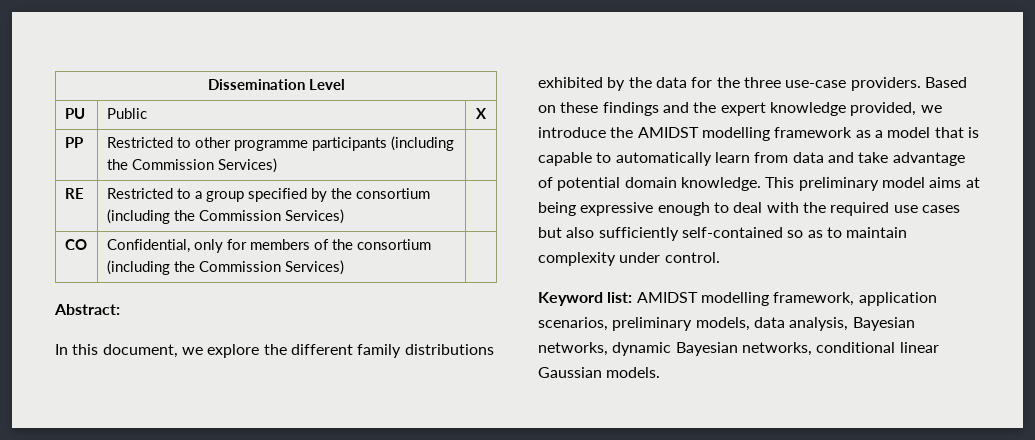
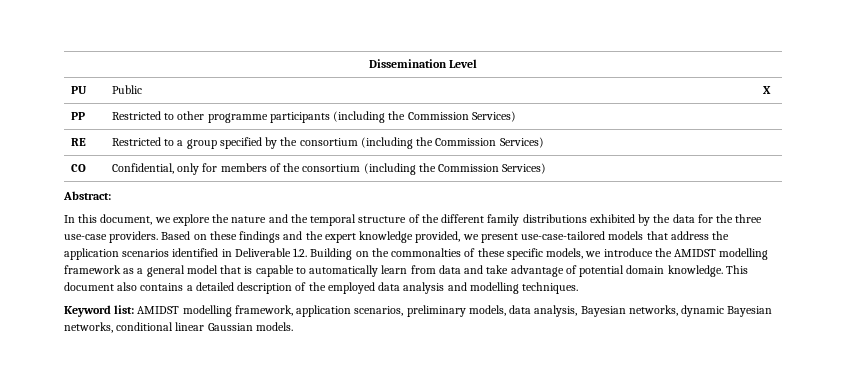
(287, 349) none -> [231,214,439,226] nature and the temporal structure of the
(942, 109) none -> [480,231,730,243] [64,248,602,260] present use-case-tailored models that address the application scenarios identified in Deliverable 1.2. Building on the commonalties of these specific models, we
(883, 134) none -> [146,265,185,277] general
[798,177,980,191] [538,202,960,216] [538,227,908,241] [538,252,720,266] preliminary model aims at being expressive enough to deal with the required use cases but also sufficiently self-contained so as to maintain complexity under control. -> [64,282,579,294] document also contains a detailed description of the employed data analysis and modelling techniques.

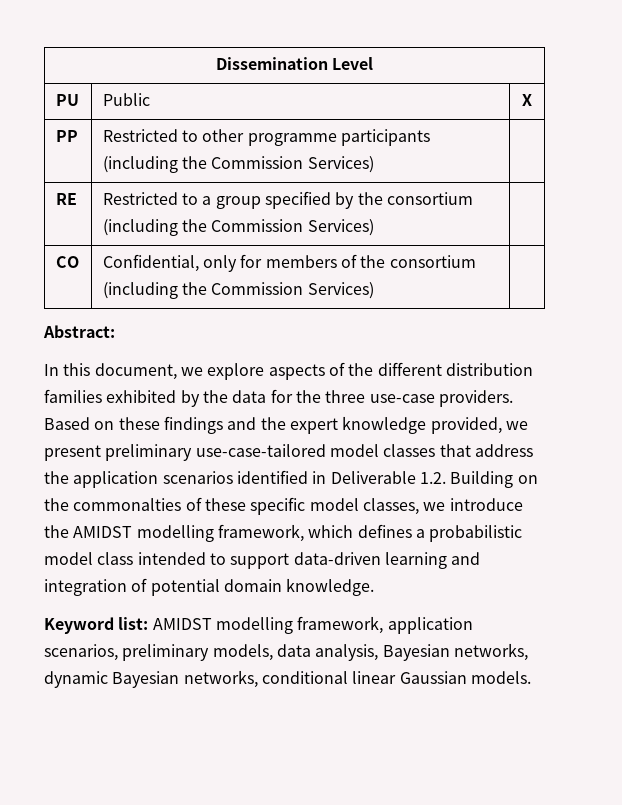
[212,214,407,226] the nature and the temporal structure -> [268,364,325,380] aspects
[487,214,587,226] family distributions -> [445,363,533,376] [44,389,102,403] distribution families
[521,231,644,240] use-case-tailored models -> [105,444,436,461] preliminary use-case-tailored model classes
[546,248,584,259] models, -> [309,498,419,515] model classes,
[64,265,748,277] [64,282,579,294] framework as a general model that is capable to automatically learn from data and take advantage of potential domain knowledge. This document also contains a detailed description of the employed data analysis and modelling techniques. -> [217,524,523,542] [44,552,481,569] [44,578,375,596] framework, which defines a probabilistic model class intended to support data-driven learning and integration of potential domain knowledge.

